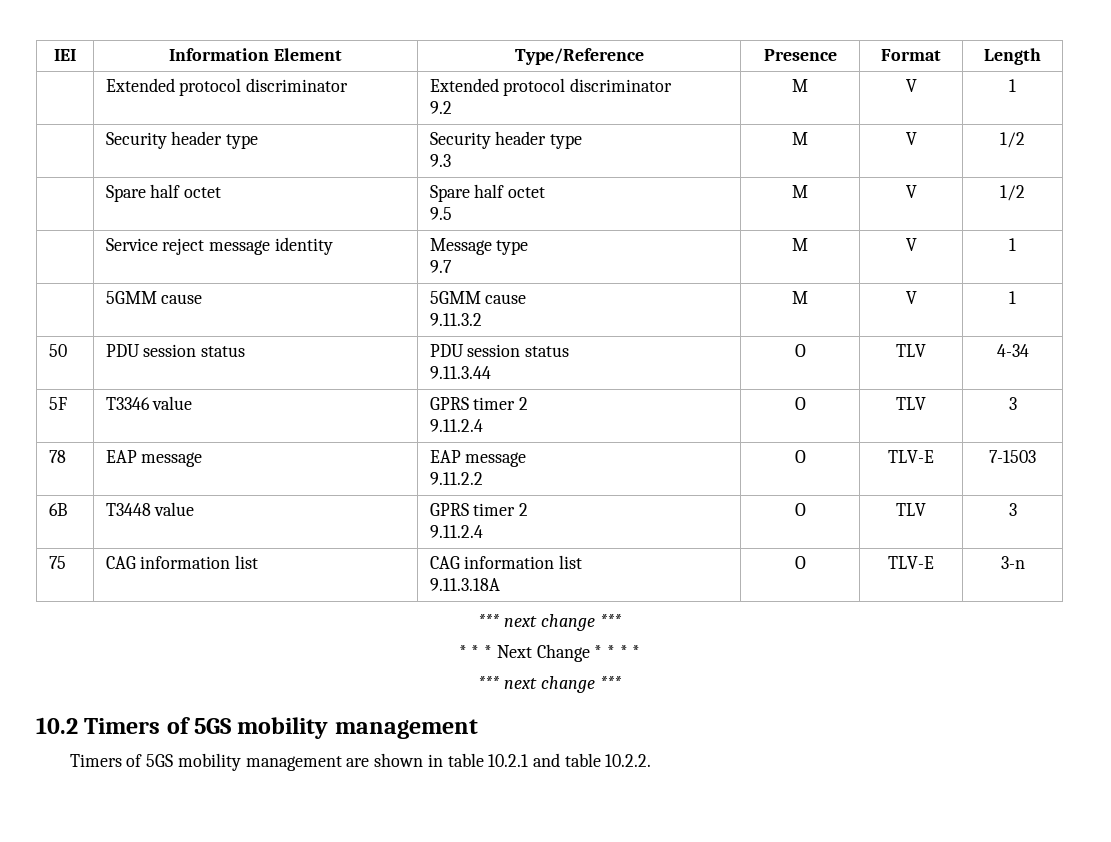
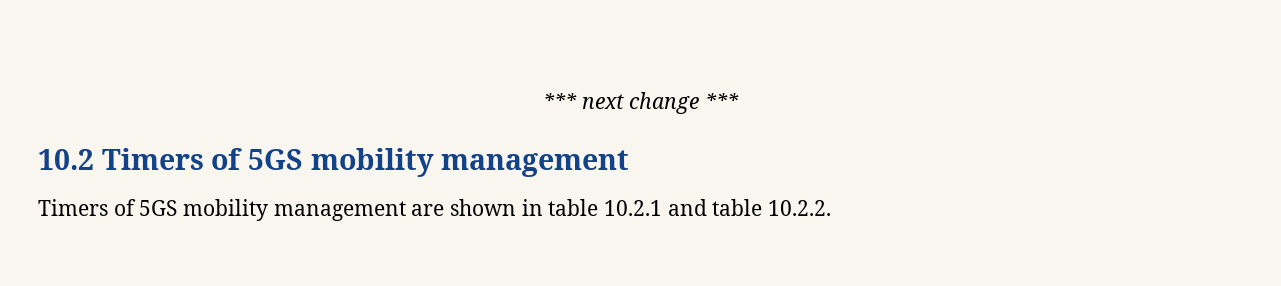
[54,49,76,61] [169,48,342,61] [514,48,644,65] [763,49,837,61] [881,49,941,61] [984,48,1041,65] [105,78,349,96] [429,78,673,96] [429,101,452,114] [792,79,808,92] [905,79,917,92] [1009,79,1016,92] [105,131,259,149] [429,131,583,149] [429,154,451,167] [792,132,808,145] [905,132,917,145] [1000,132,1025,148] [105,184,222,202] [429,184,546,202] [429,207,452,220] [792,185,808,198] [905,185,917,198] [1000,185,1025,201] [105,237,333,255] [429,238,529,255] [429,260,452,273] [792,238,808,251] [905,238,917,251] [1009,238,1016,251] [105,291,203,304] [429,291,527,304] [429,313,482,326] [792,291,808,304] [905,291,917,304] [1009,291,1016,304] [48,344,67,357] [105,344,246,357] [429,344,570,357] [429,366,491,379] [794,344,806,357] [896,344,926,357] [996,344,1029,357] [48,397,67,410] [105,396,193,410] [429,397,529,410] [429,419,483,432] [794,397,806,410] [896,397,926,410] [1008,397,1017,410] [48,450,66,463] [105,450,203,467] [429,450,527,467] [429,472,483,485] [794,450,806,463] [888,450,934,463] [989,450,1036,463] [48,503,67,516] [105,502,195,516] [429,503,529,516] [429,525,483,538] [794,503,806,516] [896,503,926,516] [1008,503,1017,516] [48,556,66,569] [105,555,259,569] [429,555,583,569] [429,578,500,591] [794,556,806,569] [888,556,934,569] [1000,556,1025,569] [478,614,622,631] [458,644,641,662] IEI | Information Element | Type/Reference | Presence | Format | Length // | Extended protocol discriminator | Extended protocol discriminator // 9.2 | M | V | 1 // | Security header type | Security header type // 9.3 | M | V | 1/2 // | Spare half octet | Spare half octet // 9.5 | M | V | 1/2 // | Service reject message identity | Message type // 9.7 | M | V | 1 // | 5GMM cause | 5GMM cause // 9.11.3.2 | M | V | 1 // 50 | PDU session status | PDU session status // 9.11.3.44 | O | TLV | 4-34 // 5F | T3346 value | GPRS timer 2 // 9.11.2.4 | O | TLV | 3 // 78 | EAP message | EAP message // 9.11.2.2 | O | TLV-E | 7-1503 // 6B | T3448 value | GPRS timer 2 // 9.11.2.4 | O | TLV | 3 // 75 | CAG information list | CAG information list // 9.11.3.18A | O | TLV-E | 3-n // *** next change *** // * * * Next Change * * * * // -> (542, 100) none

